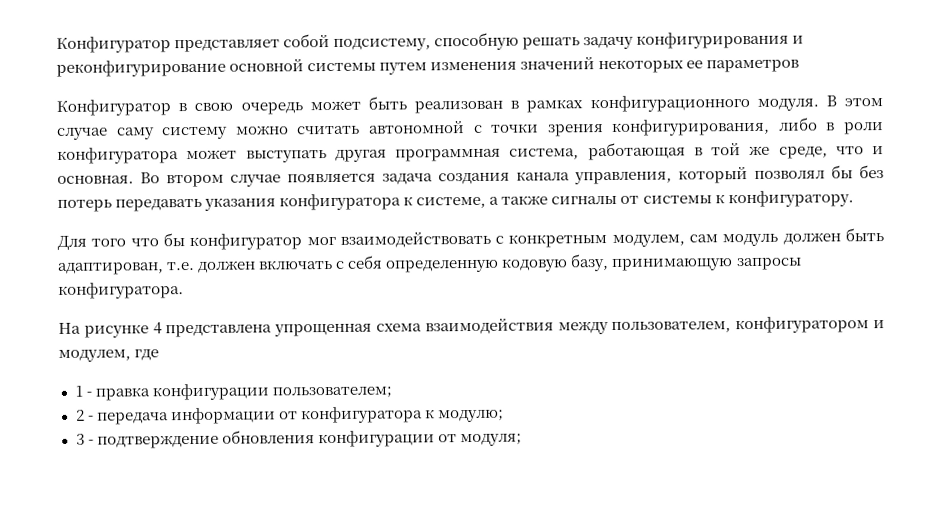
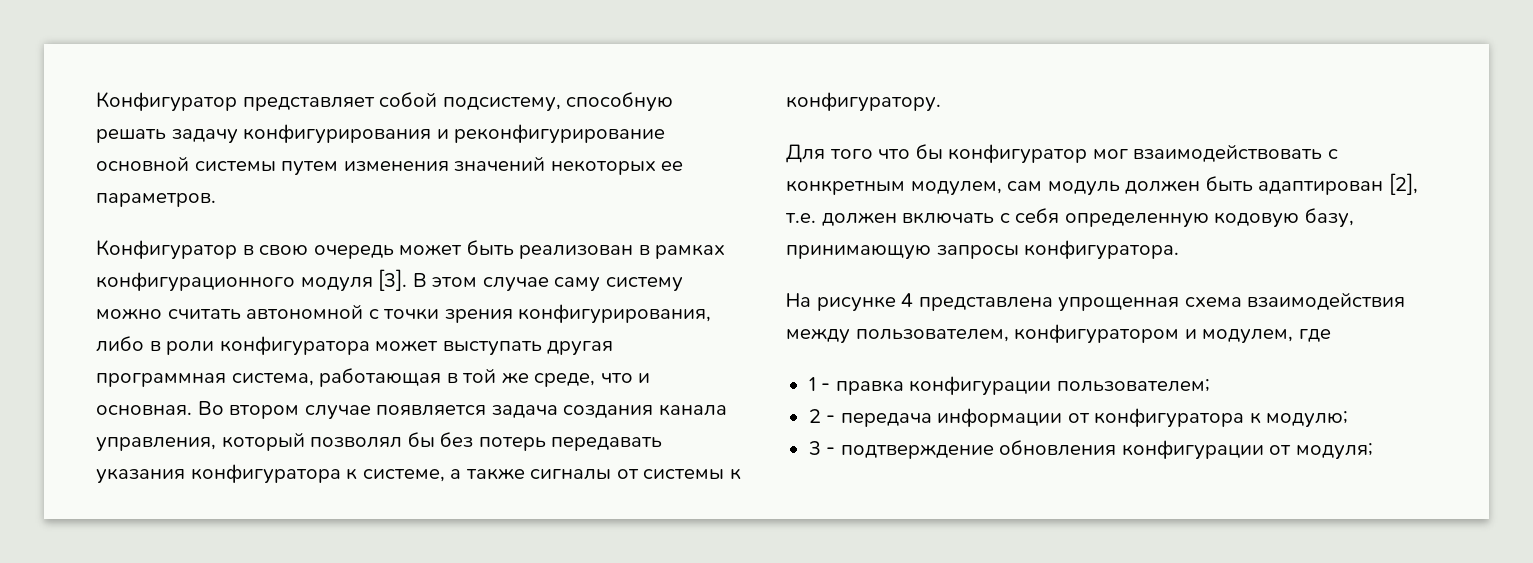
[706,59,800,73] параметров -> [96,193,216,207] параметров.
[756,98,819,111] модуля. -> [300,269,408,292] модуля [3].
[57,262,164,275] адаптирован, -> [1258,173,1418,195] адаптирован [2],

